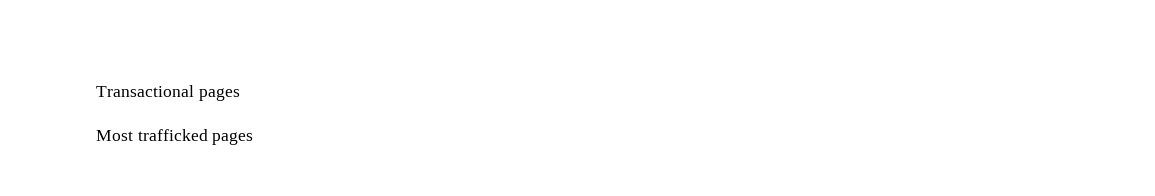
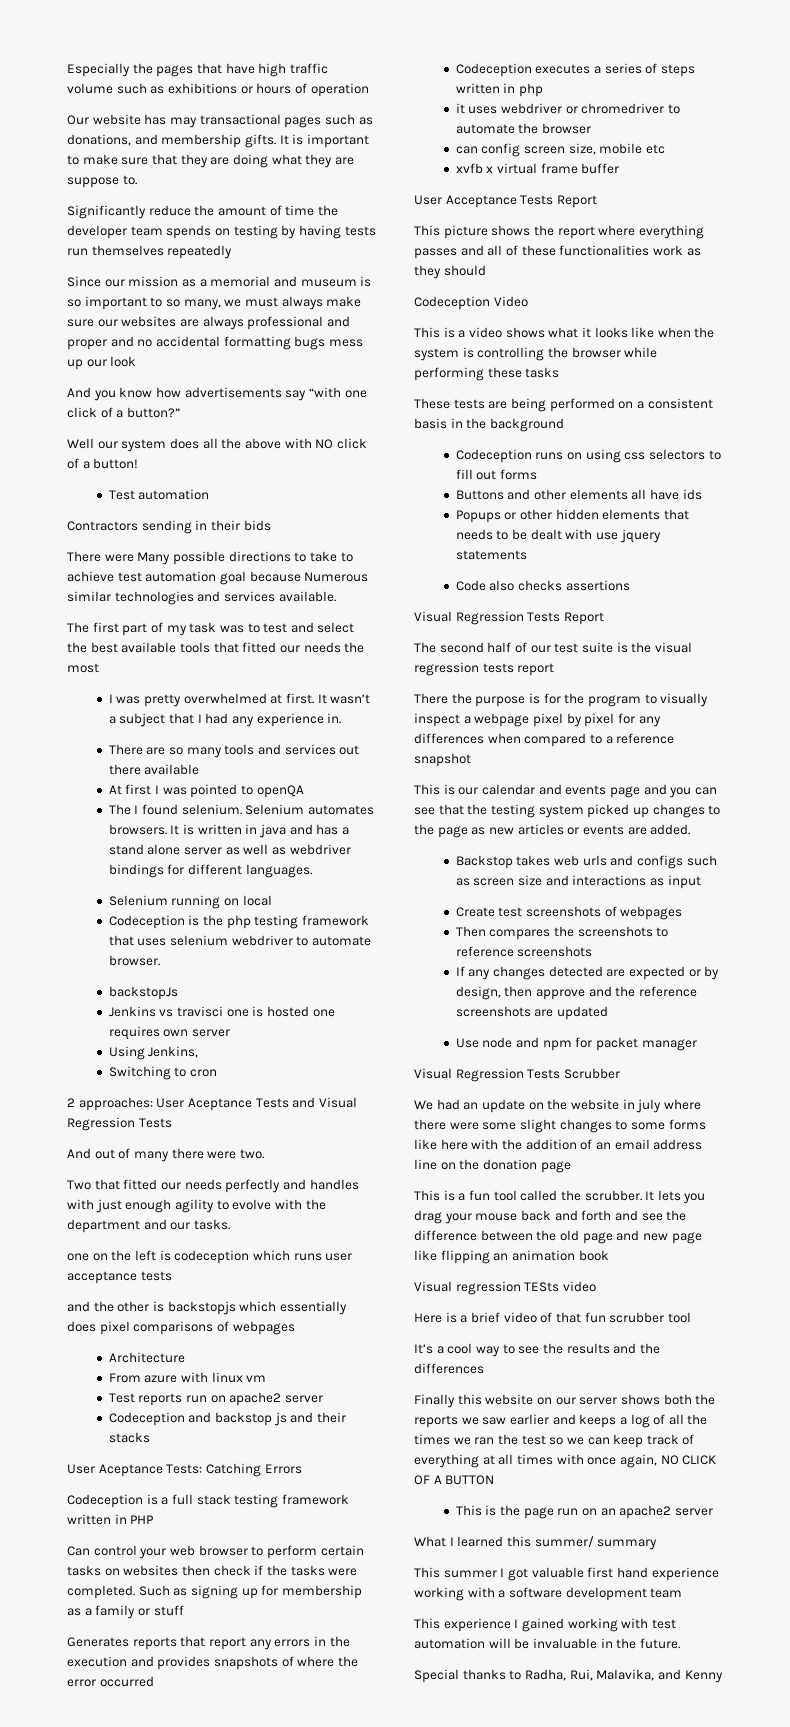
[96,85,240,101] [96,129,254,145] Transactional pages // Most trafficked pages -> [67,63,328,77] [67,83,369,97] [67,114,373,128] [67,134,369,148] [67,154,354,168] [67,175,137,188] [67,205,338,219] [67,225,376,239] [67,245,233,259] [67,276,372,287] [67,296,362,310] [67,316,350,330] [67,336,363,350] [67,356,137,370] [67,387,367,401] [67,407,180,418] [67,438,367,452] [67,458,139,469] [108,489,210,500] [67,520,271,534] [67,551,353,565] [67,571,369,585] [67,591,336,605] [67,622,355,636] [67,642,365,653] [67,663,99,673] [108,693,371,707] [108,713,342,727] [108,744,360,758] [108,764,200,775] [108,784,304,798] [108,804,375,815] [108,824,349,838] [108,844,351,855] [108,864,312,878] [108,895,272,909] [108,915,370,929] [108,935,372,946] [108,955,160,966] [108,986,178,1000] [108,1006,335,1017] [108,1026,231,1040] [108,1046,199,1060] [108,1066,218,1080] [67,1097,357,1111] [67,1117,172,1131] [67,1148,264,1162] [67,1179,359,1193] [67,1199,326,1213] [67,1219,230,1233] [67,1250,353,1264] [67,1271,172,1284] [67,1301,347,1315] [67,1321,295,1335] [108,1352,185,1363] [108,1372,267,1383] [108,1392,324,1406] [108,1412,347,1426] [108,1432,150,1443] [67,1463,302,1477] [67,1494,349,1508] [67,1514,154,1525] [67,1545,364,1559] [67,1565,358,1576] [67,1585,362,1599] [67,1605,184,1619] [67,1636,350,1650] [67,1656,358,1670] [67,1676,154,1687] [455,63,696,77] [455,83,544,97] [455,103,681,114] [455,123,592,134] [455,143,666,157] [455,163,620,174] [414,195,597,208] [414,225,704,239] [414,245,701,259] [414,265,486,279] [414,296,528,310] [414,327,715,338] [414,347,658,361] [414,367,560,381] [414,398,713,412] [414,418,564,432] [455,449,721,463] [455,469,538,480] [455,489,702,500] [455,509,690,523] [455,529,661,543] [455,550,527,560] [455,580,630,591] [414,611,604,625] [414,642,692,653] [414,662,555,676] [414,693,709,707] [414,713,661,727] [414,733,675,747] [414,753,471,767] [414,784,717,798] [414,804,721,818] [414,824,691,838] [455,855,717,869] [455,875,701,889] [455,906,683,920] [455,926,669,940] [455,946,593,957] [455,966,720,980] [455,986,698,1000] [455,1006,609,1020] [455,1037,697,1051] [414,1068,620,1082] [414,1099,701,1113] [414,1119,706,1133] [414,1139,703,1150] [414,1159,571,1173] [414,1190,706,1204] [414,1210,687,1224] [414,1230,702,1244] [414,1250,609,1264] [414,1281,596,1295] [414,1312,691,1323] [414,1343,660,1357] [414,1363,484,1374] [414,1394,716,1408] [414,1414,708,1428] [414,1434,695,1448] [414,1454,717,1468] [414,1475,495,1485] [455,1505,713,1519] [414,1536,658,1550] [414,1567,719,1581] [414,1587,683,1601] [414,1618,676,1632] [414,1638,680,1649] [414,1669,723,1683] Especially the pages that have high traffic volume such as exhibitions or hours of operation // Our website has may transactional pages such as donations, and membership gifts. It is important to make sure that they are doing what they are suppose to. // Significantly reduce the amount of time the developer team spends on testing by having tests run themselves repeatedly // Since our mission as a memorial and museum is so important to so many, we must always make sure our websites are always professional and proper and no accidental formatting bugs mess up our look // And you know how advertisements say “with one click of a button?” // Well our system does all the above with NO click of a button! // Test automation // Contractors sending in their bids // There were Many possible directions to take to achieve test automation goal because Numerous similar technologies and services available. // The first part of my task was to test and select the best available tools that fitted our needs the most // I was pretty overwhelmed at first. It wasn’t a subject that I had any experience in. // There are so many tools and services out there available // At first I was pointed to openQA // The I found selenium. Selenium automates browsers. It is written in java and has a stand alone server as well as webdriver bindings for different languages. // Selenium running on local // Codeception is the php testing framework that uses selenium webdriver to automate browser. // backstopJs // Jenkins vs travisci one is hosted one requires own server // Using Jenkins, // Switching to cron // 2 approaches: User Aceptance Tests and Visual Regression Tests // And out of many there were two. // Two that fitted our needs perfectly and handles with just enough agility to evolve with the department and our tasks. // one on the left is codeception which runs user acceptance tests // and the other is backstopjs which essentially does pixel comparisons of webpages // Architecture // From azure with linux vm // Test reports run on apache2 server // Codeception and backstop js and their stacks // User Aceptance Tests: Catching Errors // Codeception is a full stack testing framework written in PHP // Can control your web browser to perform certain tasks on websites then check if the tasks were completed. Such as signing up for membership as a family or stuff // Generates reports that report any errors in the execution and provides snapshots of where the error occurred // Codeception executes a series of steps written in php // it uses webdriver or chromedriver to automate the browser // can config screen size, mobile etc // xvfb x virtual frame buffer // User Acceptance Tests Report // This picture shows the report where everything passes and all of these functionalities work as they should // Codeception Video // This is a video shows what it looks like when the system is controlling the browser while performing these tasks // These tests are being performed on a consistent basis in the background // Codeception runs on using css selectors to fill out forms // Buttons and other elements all have ids // Popups or other hidden elements that needs to be dealt with use jquery statements // Code also checks assertions // Visual Regression Tests Report // The second half of our test suite is the visual regression tests report // There the purpose is for the program to visually inspect a webpage pixel by pixel for any differences when compared to a reference snapshot // This is our calendar and events page and you can see that the testing system picked up changes to the page as new articles or events are added. // Backstop takes web urls and configs such as screen size and interactions as input // Create test screenshots of webpages // Then compares the screenshots to reference screenshots // If any changes detected are expected or by design, then approve and the reference screenshots are updated // Use node and npm for packet manager // Visual Regression Tests Scrubber // We had an update on the website in july where there were some slight changes to some forms like here with the addition of an email address line on the donation page // This is a fun tool called the scrubber. It lets you drag your mouse back and forth and see the difference between the old page and new page like flipping an animation book // Visual regression TESts video // Here is a brief video of that fun scrubber tool // It’s a cool way to see the results and the differences // Finally this website on our server shows both the reports we saw earlier and keeps a log of all the times we ran the test so we can keep track of everything at all times with once again, NO CLICK OF A BUTTON // This is the page run on an apache2 server // What I learned this summer/ summary // This summer I got valuable first hand experience working with a software development team // This experience I gained working with test automation will be invaluable in the future. // Special thanks to Radha, Rui, Malavika, and Kenny

